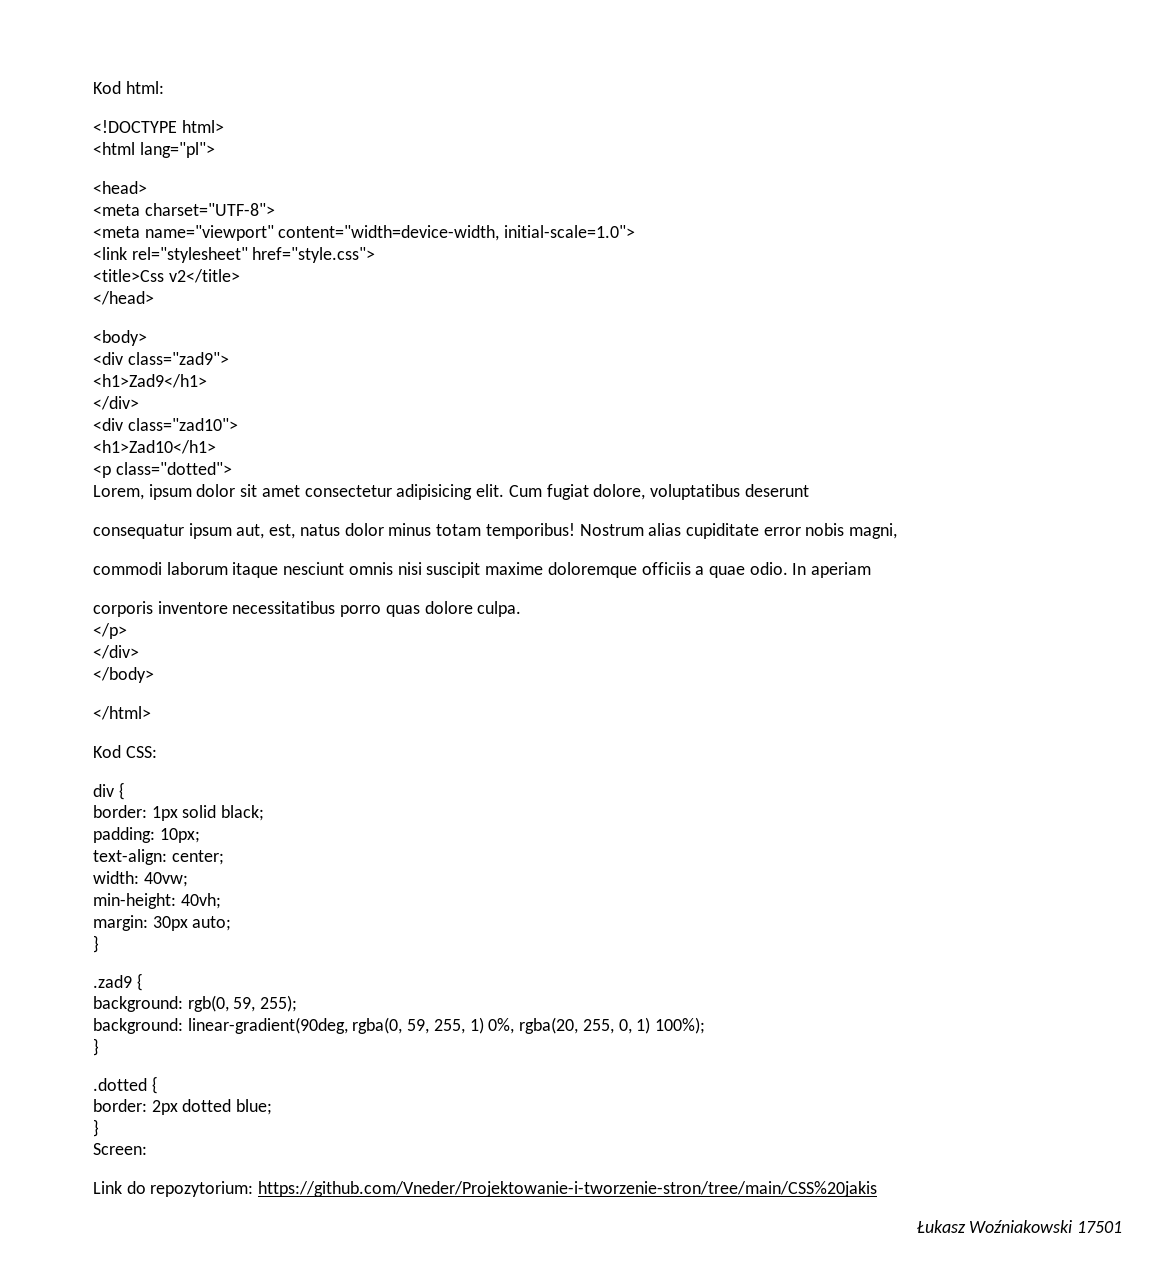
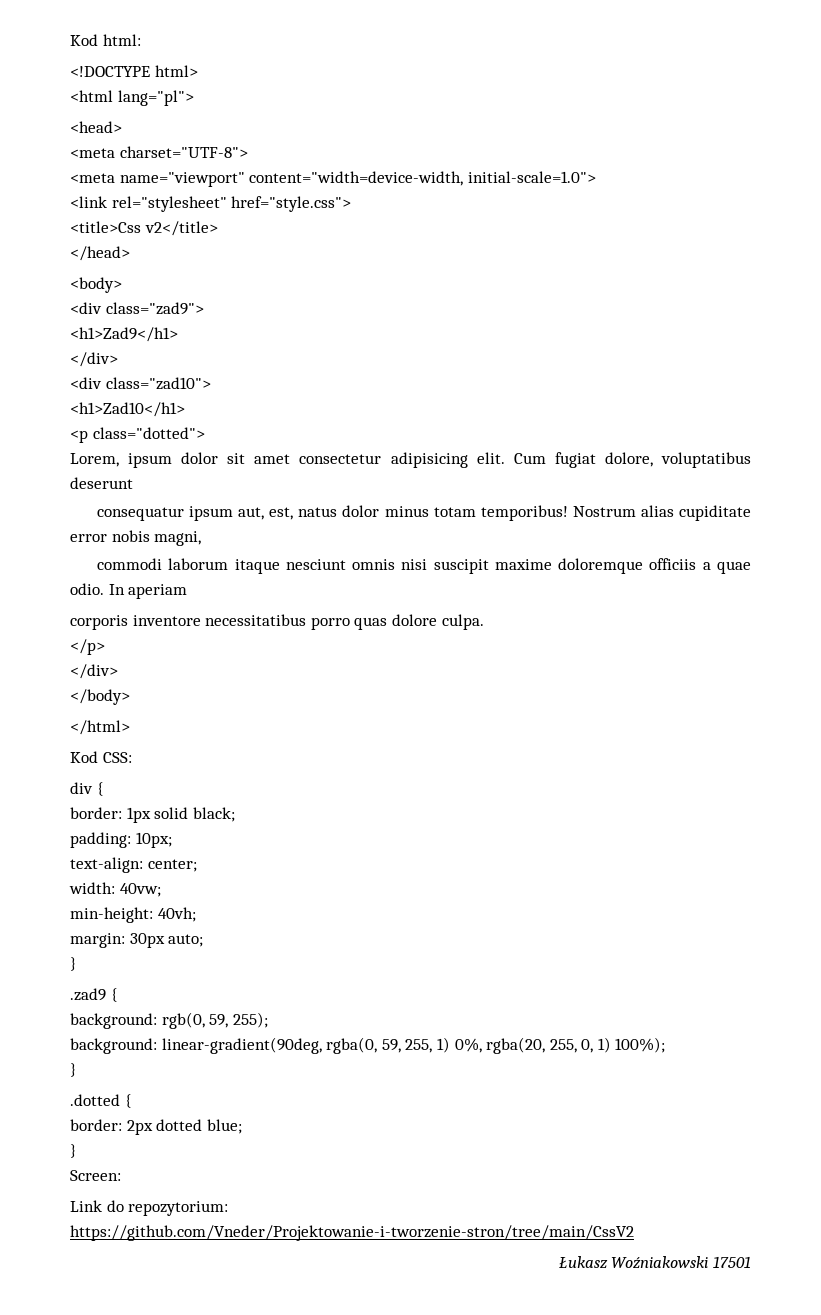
[258,1181,878,1197] https://github.com/Vneder/Projektowanie-i-tworzenie-stron/tree/main/CSS%20jakis -> [70,1225,634,1241] https://github.com/Vneder/Projektowanie-i-tworzenie-stron/tree/main/CssV2

